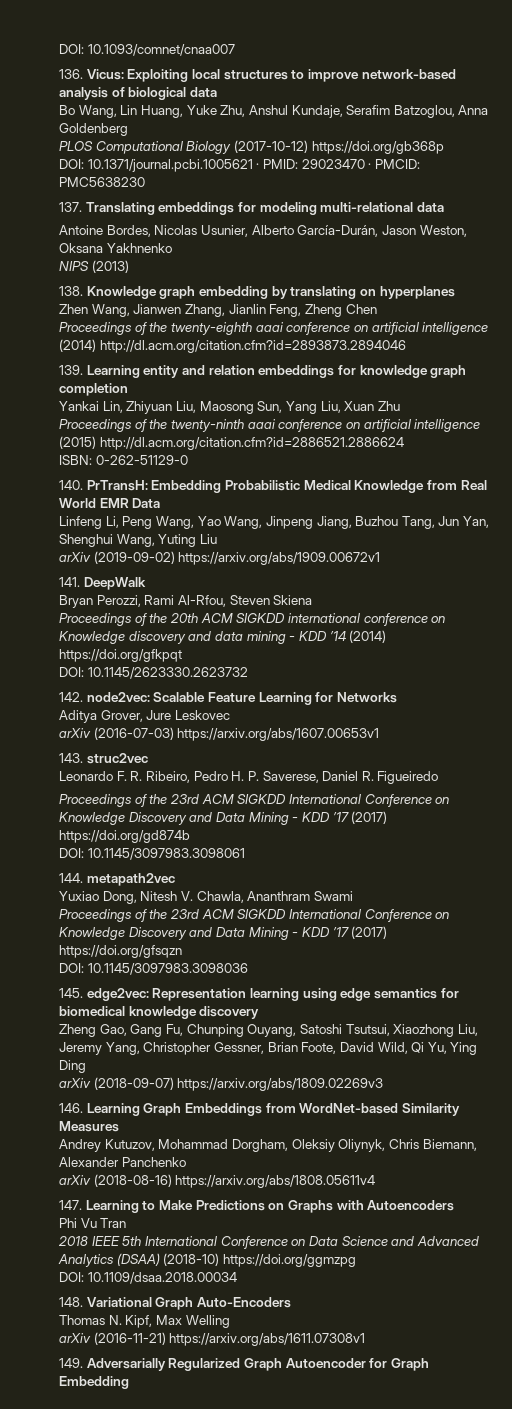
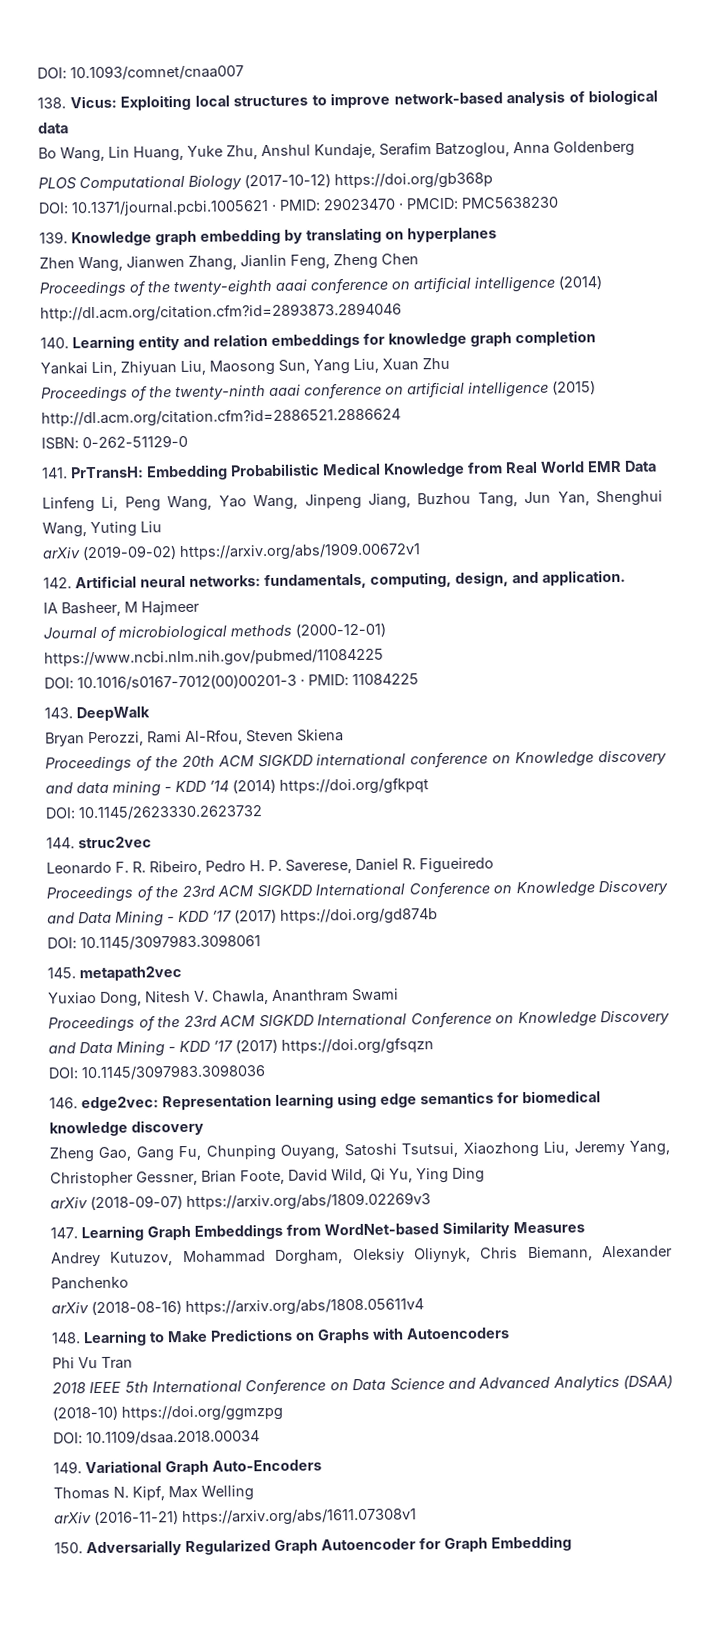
[59,69,83,79] 136. -> [37,97,66,109] 138.
[59,202,444,215] [59,225,467,237] [59,243,172,253] [59,260,129,273] [59,286,83,296] 137. Translating embeddings for modeling multi-relational data // Antoine Bordes, Nicolas Usunier, Alberto García-Durán, Jason Weston, Oksana Yakhnenko // NIPS (2013) // 138. -> [39,231,68,244] 139.
[59,365,83,375] 139. -> [40,337,69,349] 140.
[59,480,83,490] 140. -> [41,467,68,479] 141.
[59,577,80,587] 141. -> [43,569,626,590] [43,600,200,617] [43,622,386,642] [44,648,384,668] [44,673,419,691] [44,707,73,719] 142. Artificial neural networks: fundamentals, computing, design, and application. // IA Basheer, M Hajmeer // Journal of microbiological methods (2000-12-01) https://www.ncbi.nlm.nih.gov/pubmed/11084225 // DOI: 10.1016/s0167-7012(00)00201-3 · PMID: 11084225 // 143.
[59,692,397,705] [59,710,230,723] [59,727,380,741] [59,753,83,763] 142. node2vec: Scalable Feature Learning for Networks // Aditya Grover, Jure Leskovec // arXiv (2016-07-03) https://arxiv.org/abs/1607.00653v1 // 143. -> [46,837,75,849] 144.
[59,873,83,883] 144. -> [47,967,76,979] 145.
[59,988,83,998] 145. -> [49,1097,78,1109] 146.
[59,1103,83,1113] 146. -> [50,1227,78,1239] 147.
[59,1200,82,1210] 147. -> [51,1332,81,1344] 148.
[59,1297,83,1307] 148. -> [53,1461,82,1474] 149.
[59,1358,83,1368] 149. -> [54,1542,83,1554] 150.

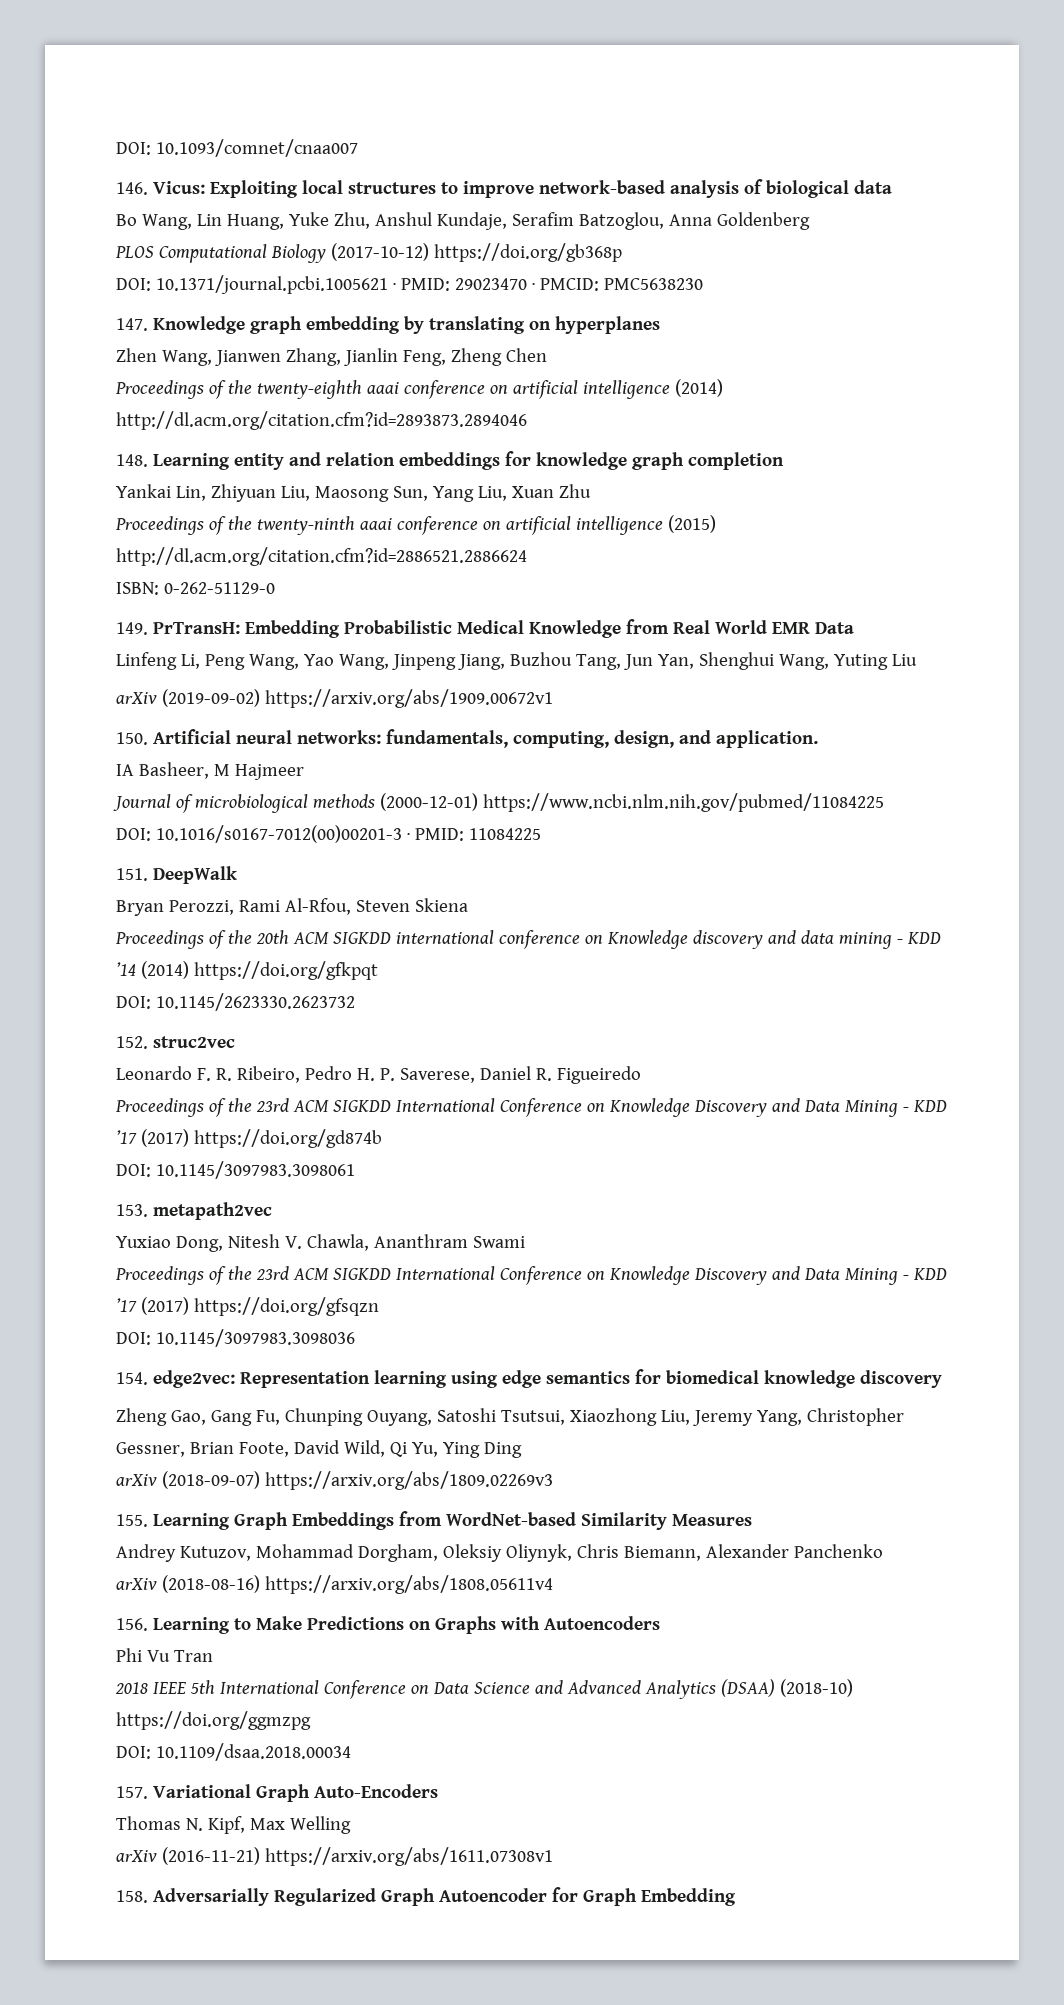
[37,97,66,109] 138. -> [116,182,148,195] 146.
[39,231,68,244] 139. -> [116,318,148,331] 147.
[40,337,69,349] 140. -> [116,454,148,467] 148.
[41,467,68,479] 141. -> [116,622,148,635] 149.
[43,577,72,589] 142. -> [116,732,148,745] 150.
[44,707,73,719] 143. -> [116,868,148,881] 151.
[46,837,75,849] 144. -> [116,1036,148,1049] 152.
[47,967,76,979] 145. -> [116,1204,148,1217] 153.
[49,1097,78,1109] 146. -> [116,1372,148,1385] 154.
[50,1227,78,1239] 147. -> [116,1514,148,1527] 155.
[51,1332,81,1344] 148. -> [116,1618,148,1631] 156.
[53,1461,82,1474] 149. -> [116,1786,148,1799] 157.
[54,1542,83,1554] 150. -> [116,1890,148,1903] 158.

